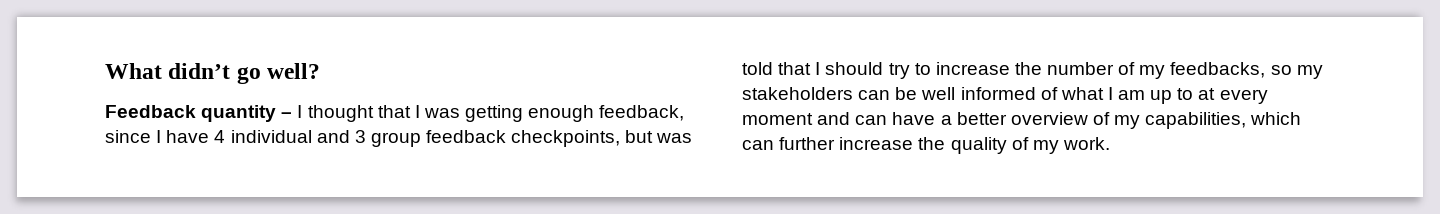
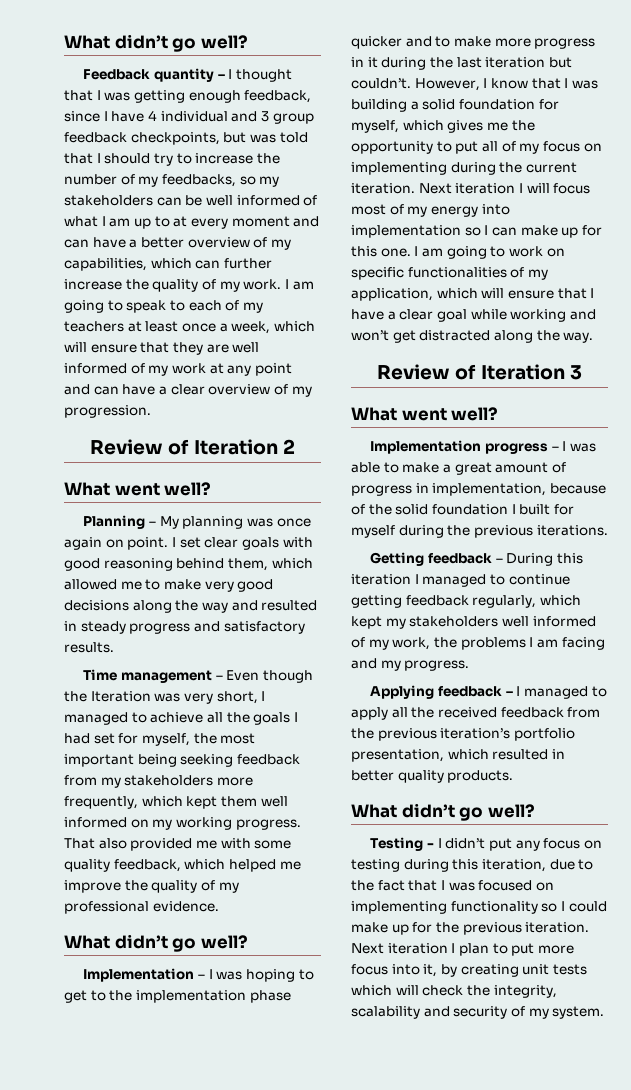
(1110, 143) none -> [284,279,314,290] [64,300,263,313] [64,321,315,334] [64,342,260,355] [64,363,292,376] [64,384,312,397] [64,405,151,418] [90,439,295,455] [64,482,212,496] [83,515,311,529] [64,537,313,550] [64,558,313,571] [64,579,274,592] [64,600,318,613] [64,621,305,634] [64,642,114,653] [83,669,313,683] [64,691,266,704] [64,712,298,725] [64,733,256,746] [64,754,300,767] [64,775,253,788] [64,796,288,809] [64,817,301,830] [64,838,292,851] [64,859,301,872] [64,880,239,893] [64,901,219,914] [64,934,248,952] [83,968,314,982] [64,990,291,1003] [351,36,596,49] [351,57,572,70] [351,78,598,91] [351,99,559,112] [351,120,535,133] [351,141,602,154] [351,162,577,175] [351,183,591,194] [351,204,510,217] [351,225,602,238] [351,246,565,259] [351,267,548,280] [351,288,595,301] [351,309,596,322] [351,330,594,343] [377,364,582,380] [351,407,499,421] [370,440,596,454] [351,462,566,475] [351,483,606,496] [351,504,574,515] [351,525,608,538] [370,552,583,566] [351,574,570,587] [351,595,581,608] [351,616,596,629] [351,637,605,650] [351,658,470,671] [370,685,607,699] [351,707,601,720] [351,728,575,741] [351,749,565,762] [351,770,514,783] [351,803,535,821] [370,837,602,851] [351,859,594,872] [351,880,554,891] [351,901,607,914] [351,922,590,935] [351,943,574,956] [351,964,587,977] [351,985,557,998] [351,1006,605,1019] I am going to speak to each of my teachers at least once a week, which will ensure that they are well informed of my work at any point and can have a clear overview of my progression. // Review of Iteration 2 // What went well? // Planning – My planning was once again on point. I set clear goals with good reasoning behind them, which allowed me to make very good decisions along the way and resulted in steady progress and satisfactory results. // Time management – Even though the Iteration was very short, I managed to achieve all the goals I had set for myself, the most important being seeking feedback from my stakeholders more frequently, which kept them well informed on my working progress. That also provided me with some quality feedback, which helped me improve the quality of my professional evidence. // What didn’t go well? // Implementation – I was hoping to get to the implementation phase quicker and to make more progress in it during the last iteration but couldn’t. However, I know that I was building a solid foundation for myself, which gives me the opportunity to put all of my focus on implementing during the current iteration. Next iteration I will focus most of my energy into implementation so I can make up for this one. I am going to work on specific functionalities of my application, which will ensure that I have a clear goal while working and won’t get distracted along the way. // Review of Iteration 3 // What went well? // Implementation progress – I was able to make a great amount of progress in implementation, because of the solid foundation I built for myself during the previous iterations. // Getting feedback – During this iteration I managed to continue getting feedback regularly, which kept my stakeholders well informed of my work, the problems I am facing and my progress. // Applying feedback – I managed to apply all the received feedback from the previous iteration’s portfolio presentation, which resulted in better quality products. // What didn’t go well? // Testing - I didn’t put any focus on testing during this iteration, due to the fact that I was focused on implementing functionality so I could make up for the previous iteration. Next iteration I plan to put more focus into it, by creating unit tests which will check the integrity, scalability and security of my system.

